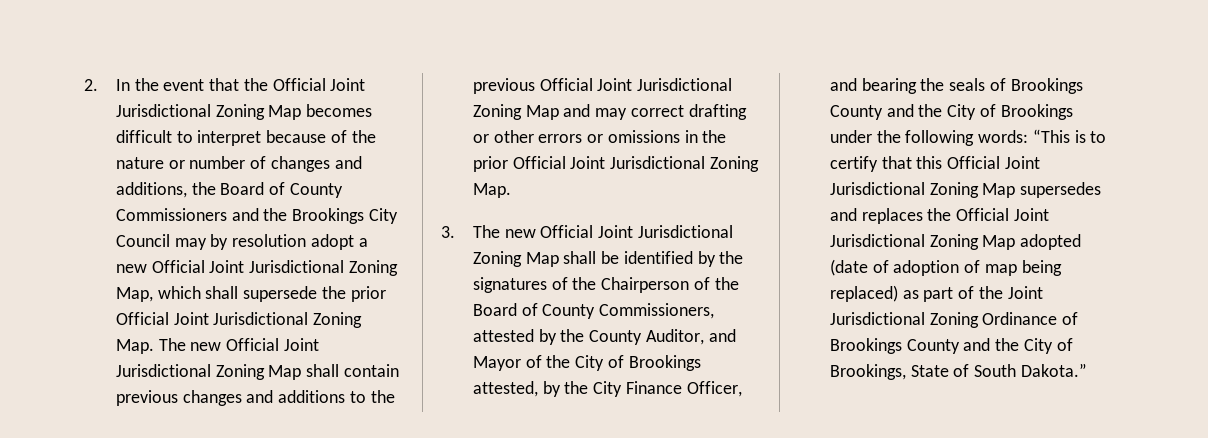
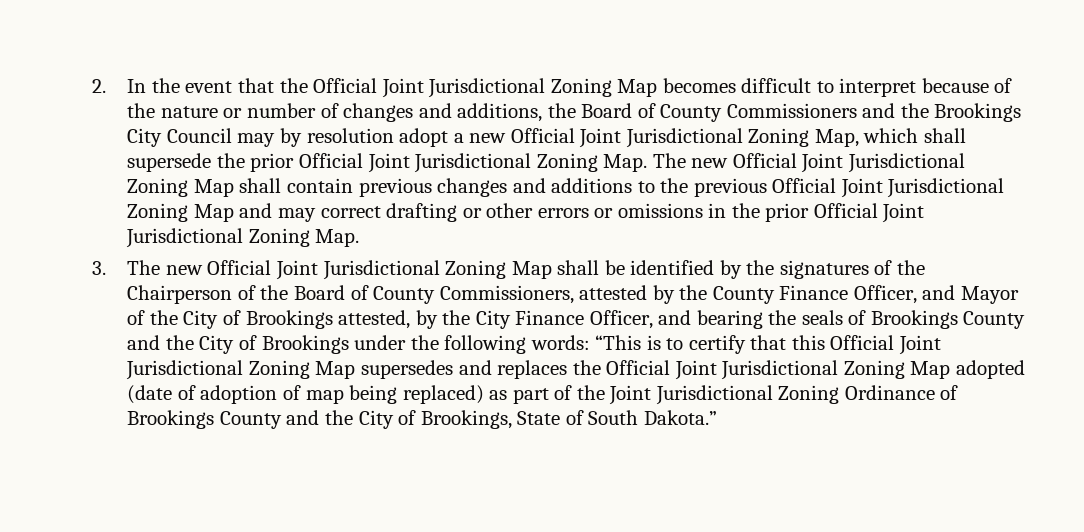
[645,329,704,345] Auditor, -> [779,285,917,304] Finance Officer,

